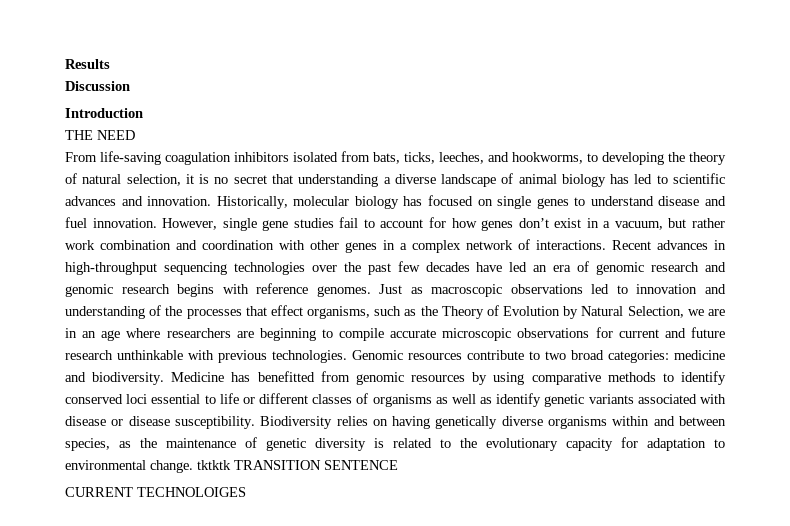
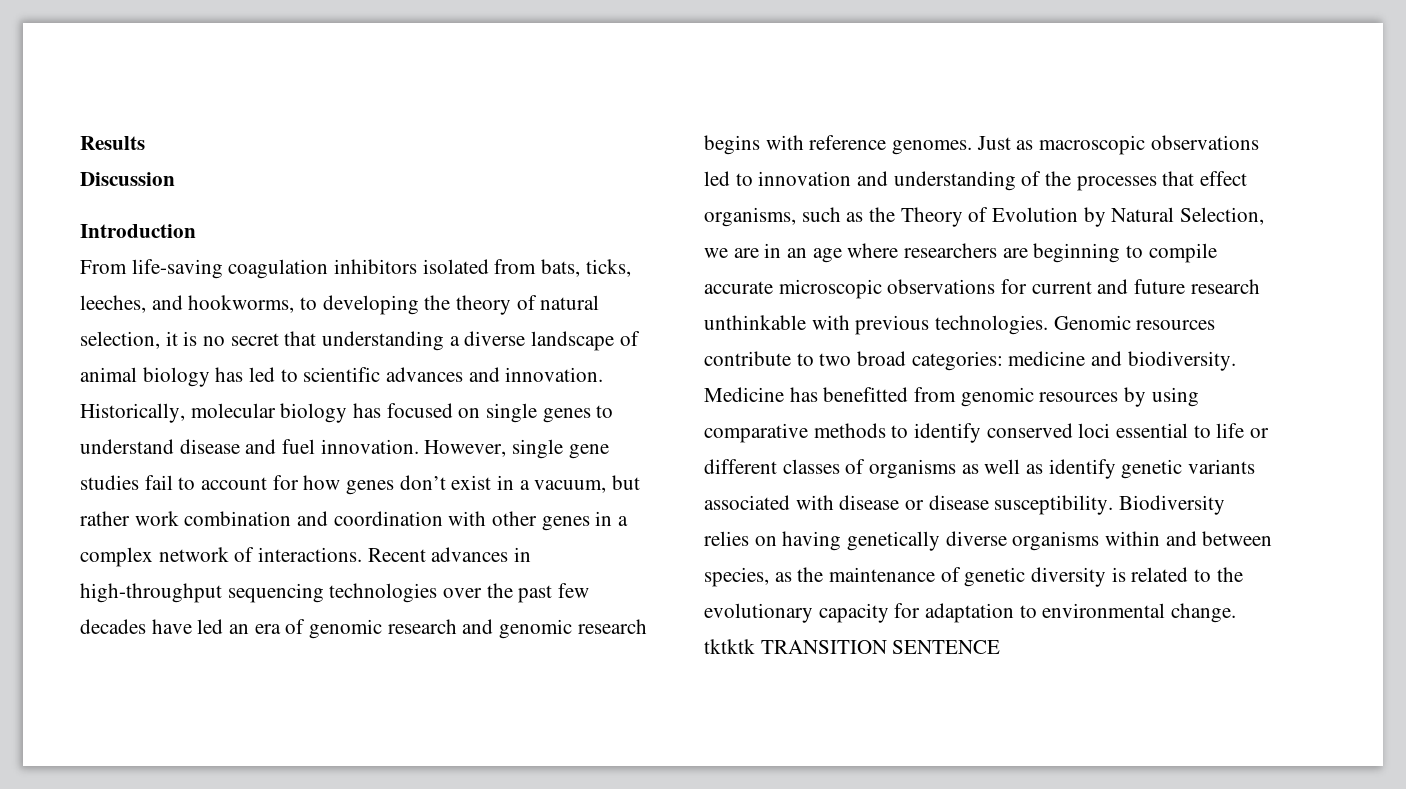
[65,130,135,140] // THE NEED -> (196, 231) none
[65,487,246,497] // CURRENT TECHNOLOIGES -> (1001, 647) none

